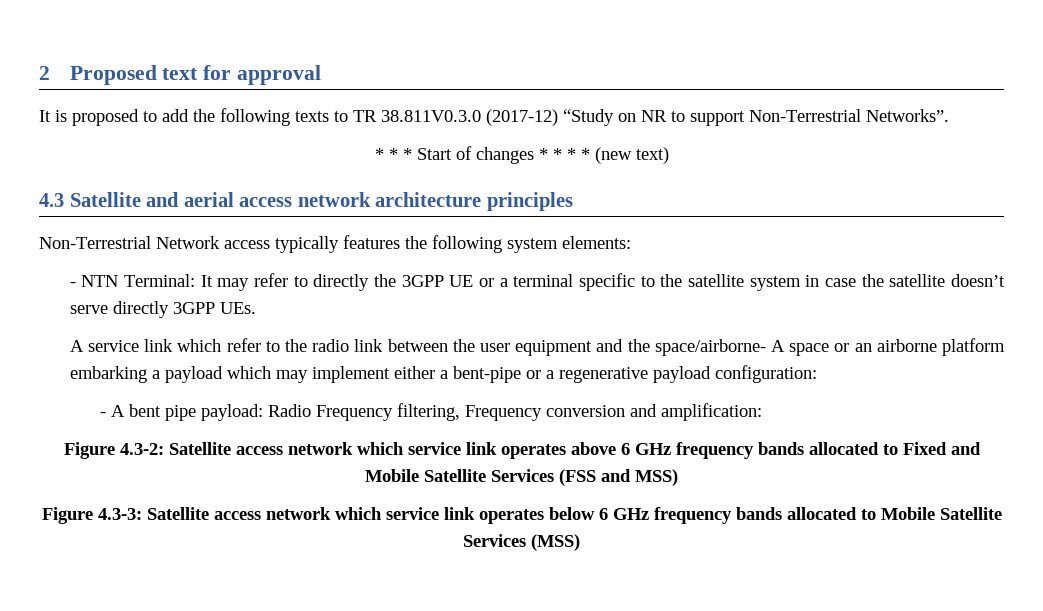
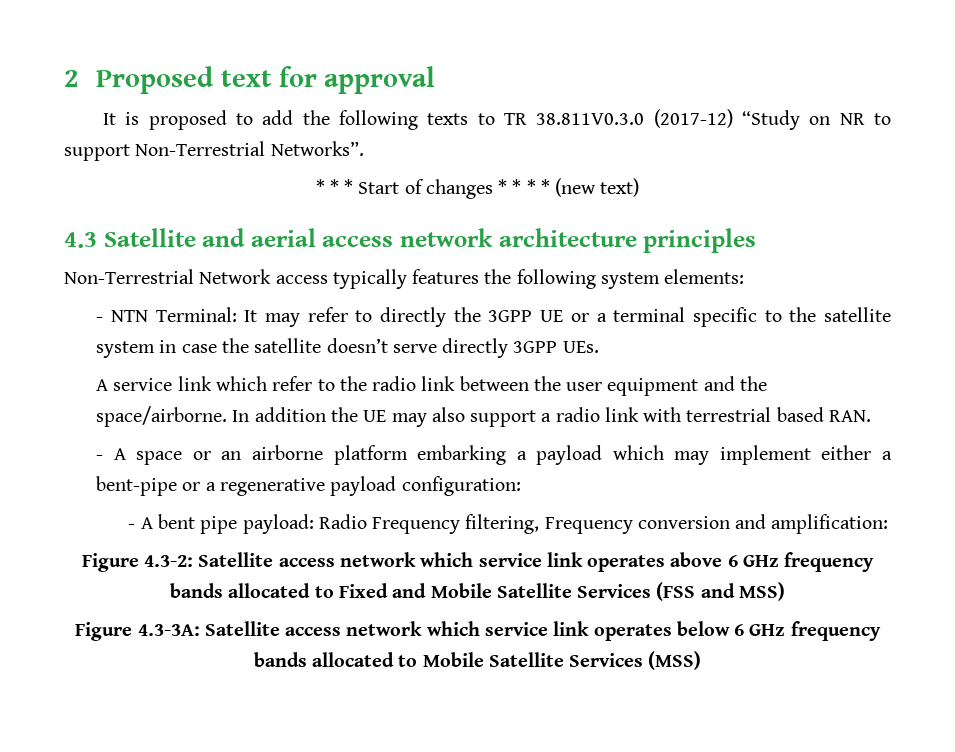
[654,339,766,356] space/airborne- -> [96,406,871,427] [96,455,104,460] space/airborne. In addition the UE may also support a radio link with terrestrial based RAN. // -
[97,508,142,520] 4.3-3: -> [137,624,200,636] 4.3-3A:

